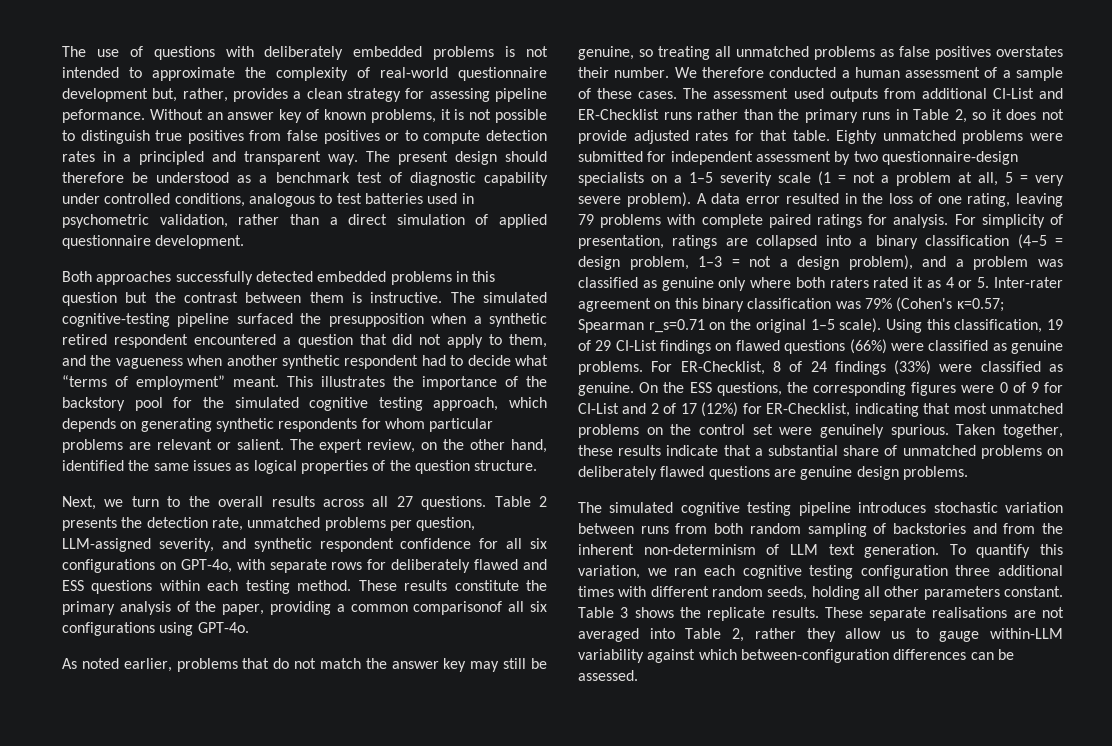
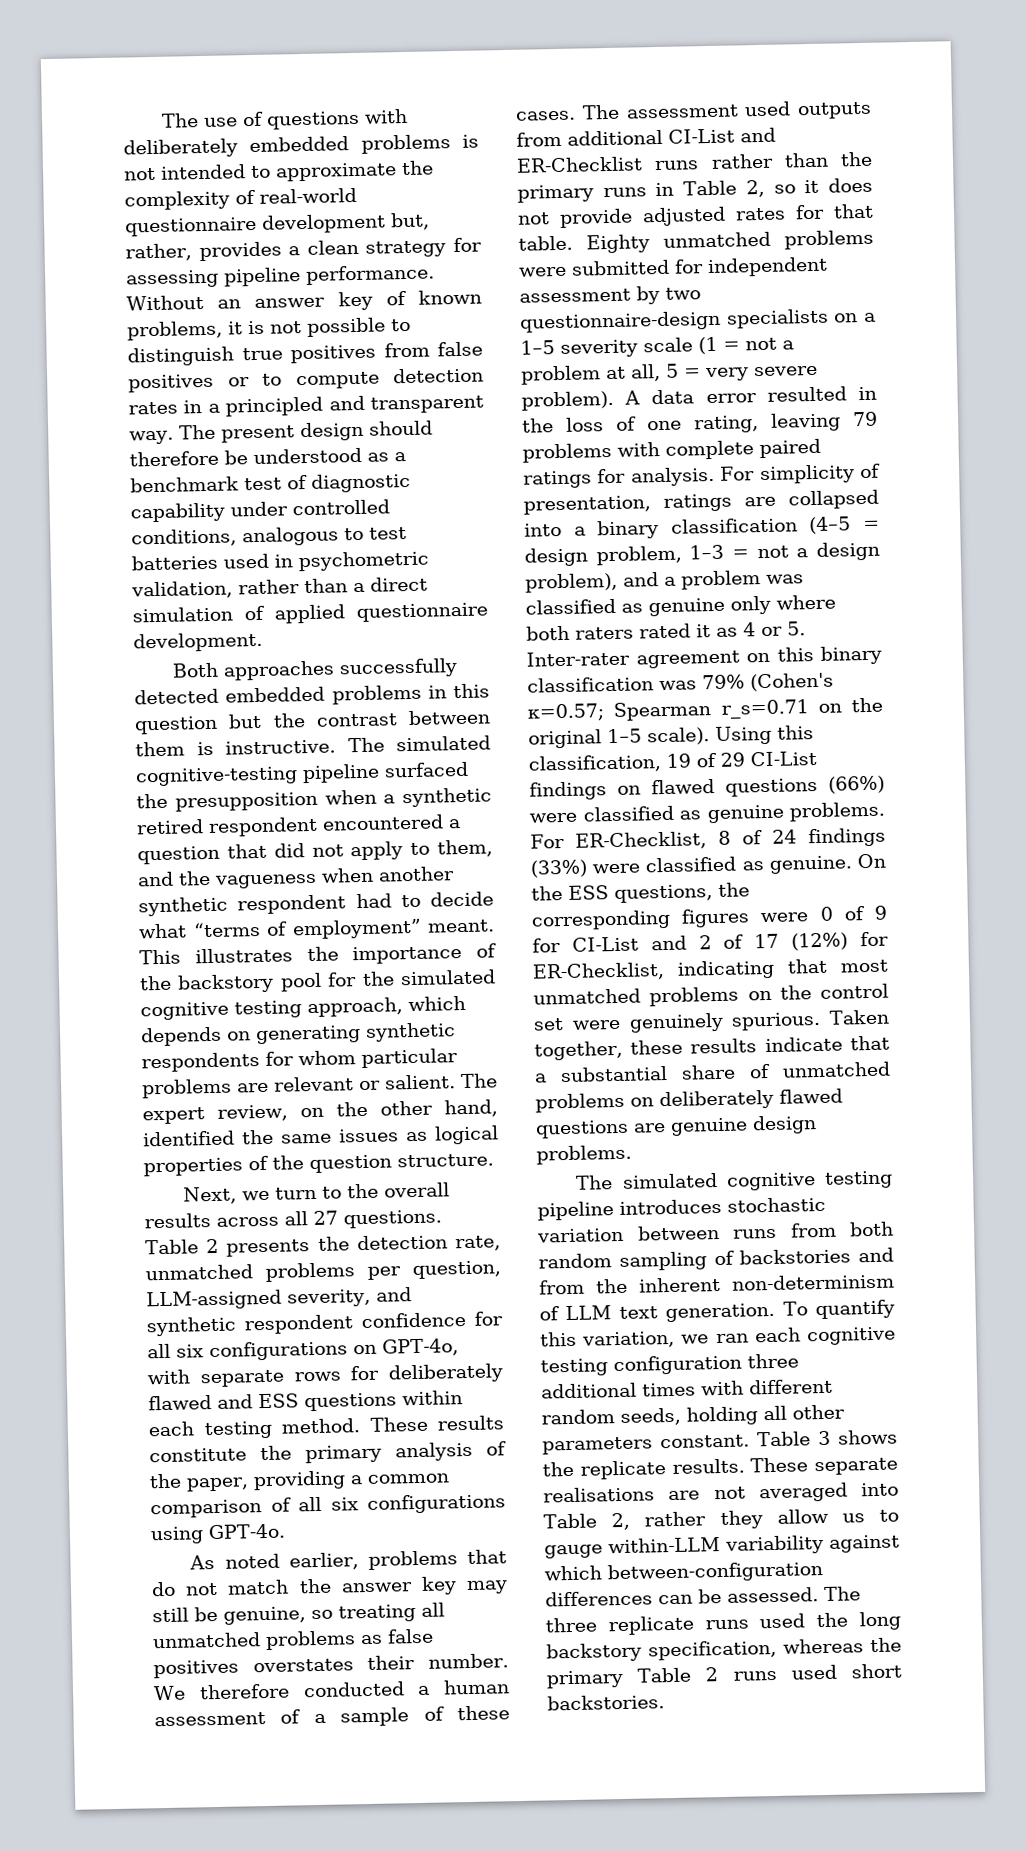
[62,109,145,123] peformance. -> [305,264,435,285] performance.
[413,601,503,615] comparisonof -> [150,1497,292,1519] comparison of
(638, 675) none -> [824,1586,861,1601] [545,1611,901,1636] [546,1637,902,1663] [546,1663,902,1689] [547,1694,665,1711] The three replicate runs used the long backstory specification, whereas the primary Table 2 runs used short backstories.

